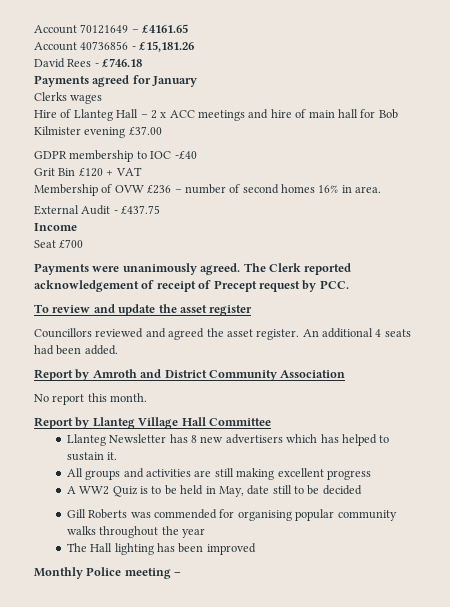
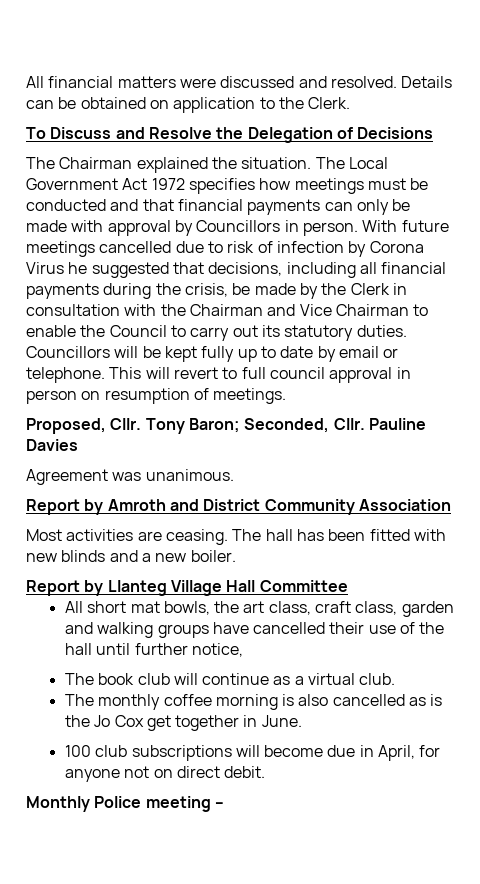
[34,24,189,34] [34,41,195,52] [34,58,143,68] [34,75,198,87] [34,92,103,104] [34,109,398,121] [34,126,162,138] [34,150,197,162] [34,167,142,177] [34,184,382,196] [34,205,161,215] [34,223,77,231] [34,239,84,248] [34,263,352,275] [34,280,349,292] [34,304,253,316] [34,328,411,340] [34,345,118,355] Account 70121649 – £4161.65 // Account 40736856 - £15,181.26 // David Rees - £746.18 // Payments agreed for January // Clerks wages // Hire of Llanteg Hall – 2 x ACC meetings and hire of main hall for Bob Kilmister evening £37.00 // GDPR membership to IOC -£40 // Grit Bin £120 + VAT // Membership of OVW £236 – number of second homes 16% in area. // External Audit - £437.75 // Income // Seat £700 // Payments were unanimously agreed. The Clerk reported acknowledgement of receipt of Precept request by PCC. // To review and update the asset register // Councillors reviewed and agreed the asset register. An additional 4 seats had been added. -> [26,76,453,88] [26,97,351,113] [26,127,434,143] [26,157,388,173] [26,178,429,194] [26,199,411,215] [26,220,449,236] [26,241,424,257] [26,262,447,278] [26,283,407,299] [26,304,429,316] [26,325,407,341] [26,346,399,362] [26,367,411,383] [26,388,287,404] [26,418,426,434] [26,439,78,451] [26,469,234,485] All financial matters were discussed and resolved. Details can be obtained on application to the Clerk. // To Discuss and Resolve the Delegation of Decisions // The Chairman explained the situation. The Local Government Act 1972 specifies how meetings must be conducted and that financial payments can only be made with approval by Councillors in person. With future meetings cancelled due to risk of infection by Corona Virus he suggested that decisions, including all financial payments during the crisis, be made by the Clerk in consultation with the Chairman and Vice Chairman to enable the Council to carry out its statutory duties. Councillors will be kept fully up to date by email or telephone. This will revert to full council approval in person on resumption of meetings. // Proposed, Cllr. Tony Baron; Seconded, Cllr. Pauline Davies // Agreement was unanimous.
[34,393,148,405] No report this month. -> [26,529,446,545] [26,550,236,562] Most activities are ceasing. The hall has been fitted with new blinds and a new boiler.
[66,434,390,446] [66,452,118,461] [66,468,371,480] [66,485,362,497] [66,509,397,521] [66,526,206,538] [66,543,256,555] Llanteg Newsletter has 8 new advertisers which has helped to sustain it. // All groups and activities are still making excellent progress // A WW2 Quiz is to be held in May, date still to be decided // Gill Roberts was commended for organising popular community walks throughout the year // The Hall lighting has been improved -> [64,601,454,617] [64,622,445,638] [64,643,243,657] [64,673,396,685] [64,694,443,710] [64,715,302,731] [64,745,441,761] [64,766,266,782] All short mat bowls, the art class, craft class, garden and walking groups have cancelled their use of the hall until further notice, // The book club will continue as a virtual club. // The monthly coffee morning is also cancelled as is the Jo Cox get together in June. // 100 club subscriptions will become due in April, for anyone not on direct debit.

